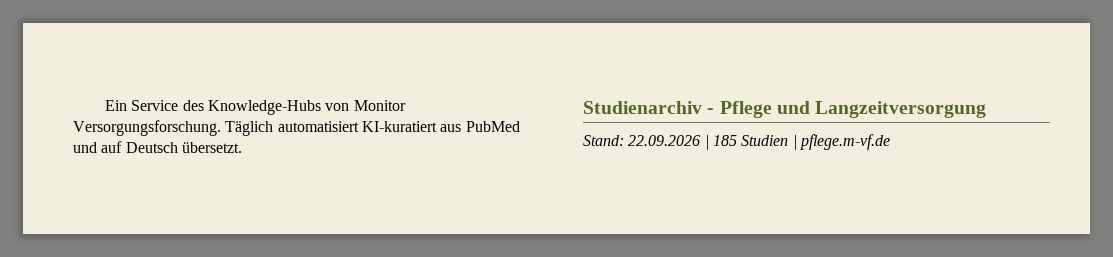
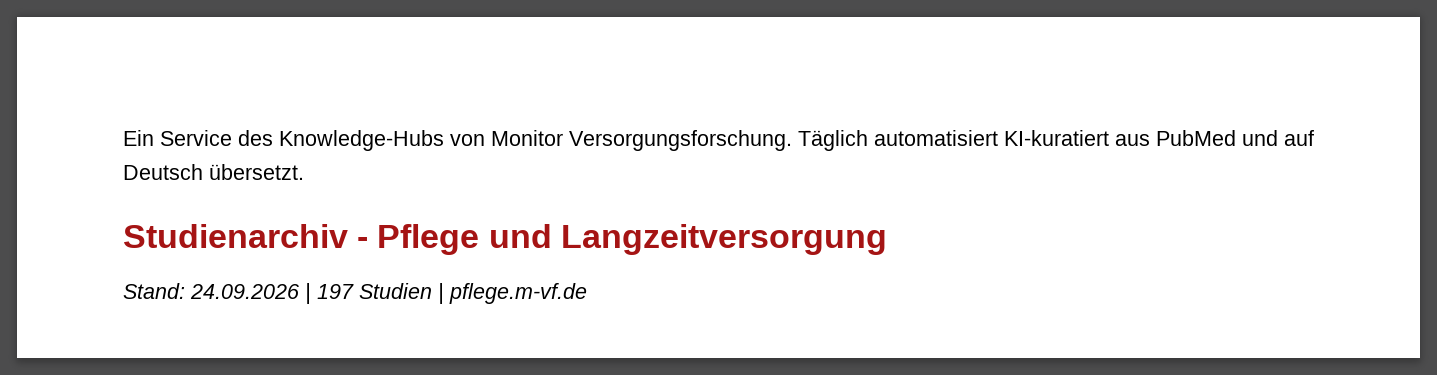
[628,135,737,150] 22.09.2026 | 185 -> [190,283,354,304] 24.09.2026 | 197

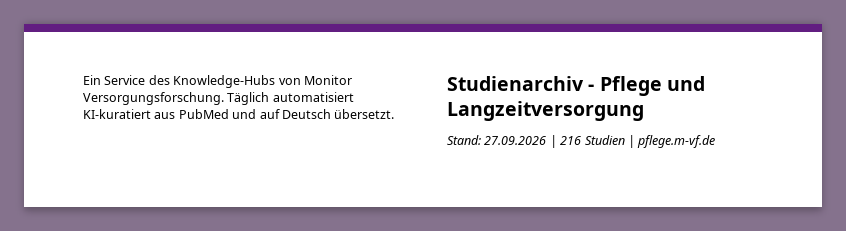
[190,283,354,304] 24.09.2026 | 197 -> [484,135,582,148] 27.09.2026 | 216

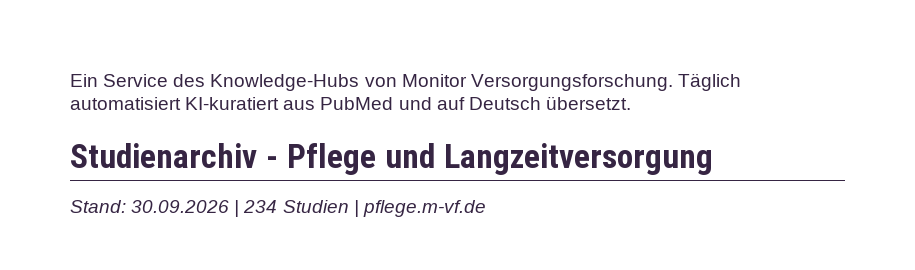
[484,135,582,148] 27.09.2026 | 216 -> [131,200,278,217] 30.09.2026 | 234

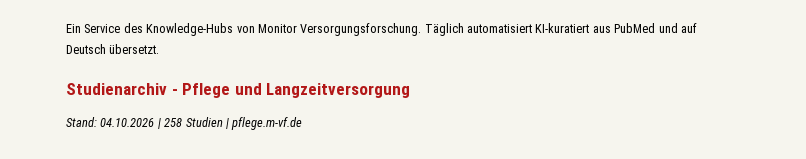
[131,200,278,217] 30.09.2026 | 234 -> [100,118,183,129] 04.10.2026 | 258

